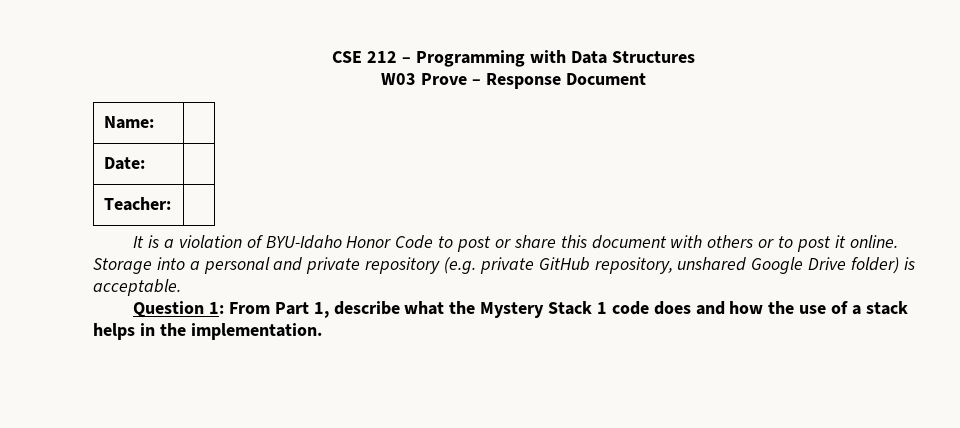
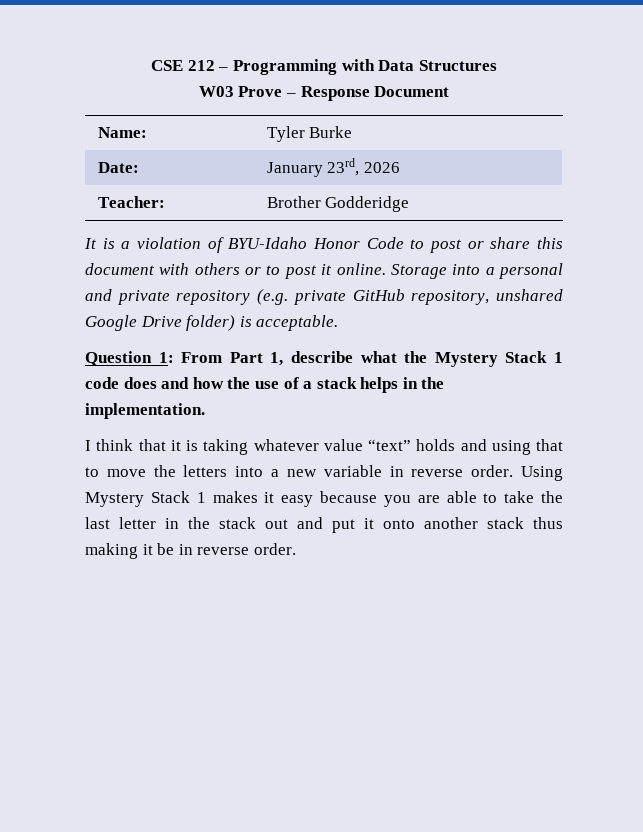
(155, 122) none -> [266,126,353,142] Tyler Burke
(146, 163) none -> [266,158,401,177] January 23rd, 2026
(172, 204) none -> [266,196,410,212] Brother Godderidge
(322, 331) none -> [85,439,563,455] [85,465,563,481] [85,491,563,507] [85,517,563,533] [85,543,296,559] // I think that it is taking whatever value “text” holds and using that to move the letters into a new variable in reverse order. Using Mystery Stack 1 makes it easy because you are able to take the last letter in the stack out and put it onto another stack thus making it be in reverse order.

